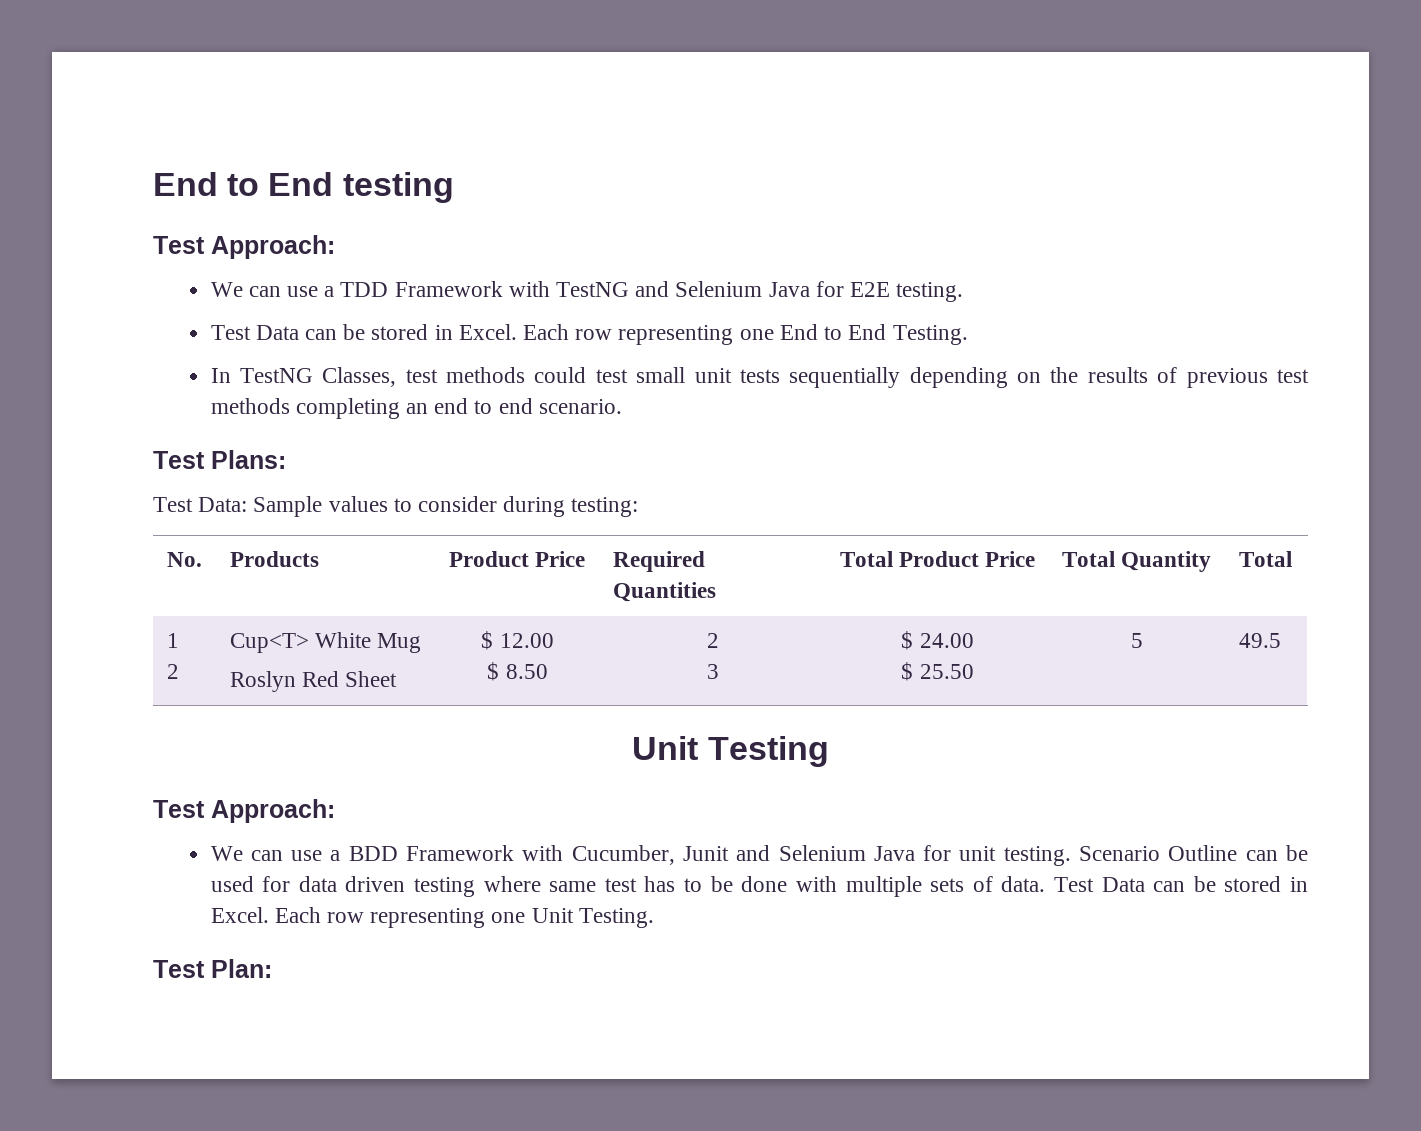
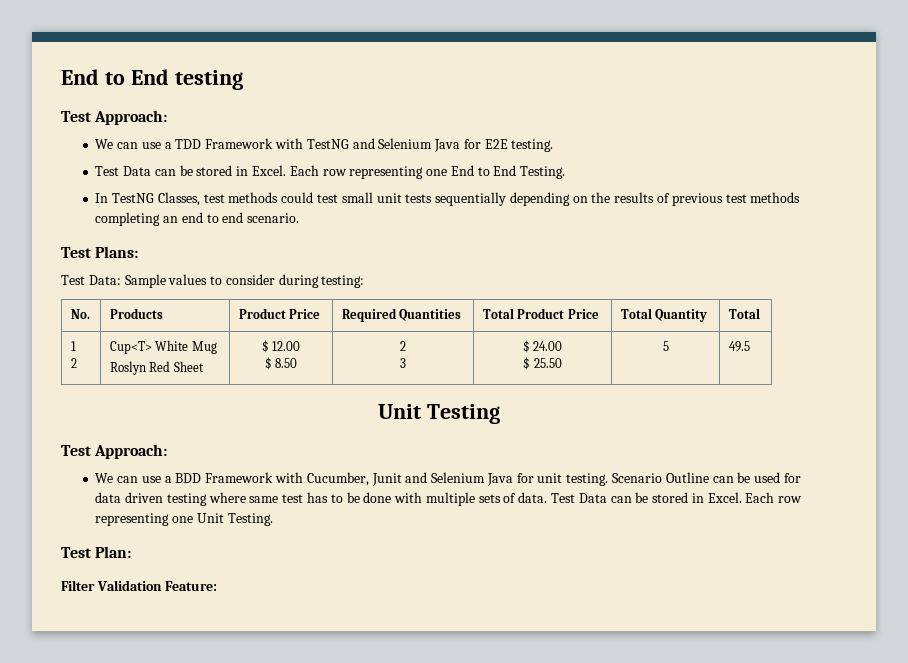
(272, 968) none -> [61,580,217,591] // Filter Validation Feature:

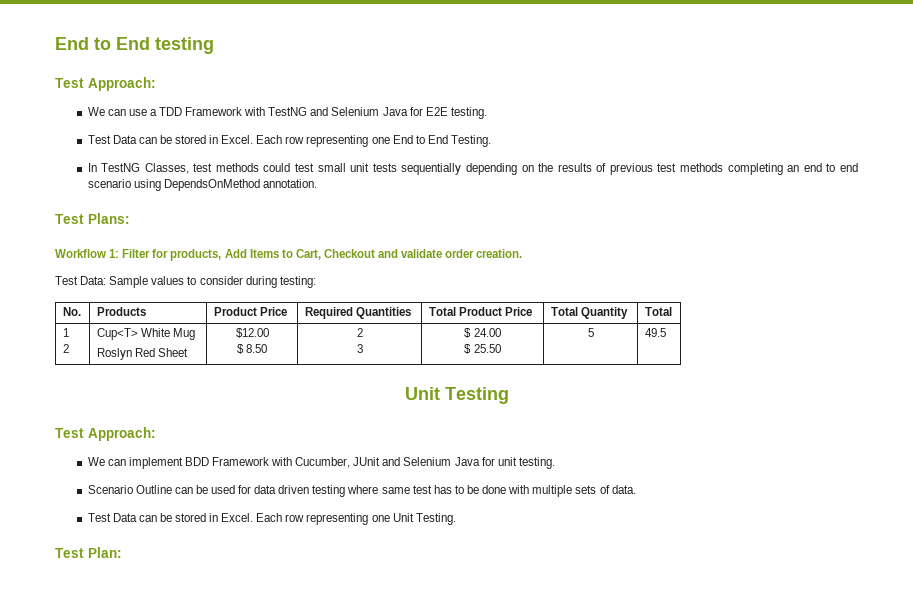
[247,213,300,223] [61,246,139,258] scenario. // Test Plans: -> [87,179,317,191] [55,213,130,224] [55,249,523,261] scenario using DependsOnMethod annotation. // Test Plans: // Workflow 1: Filter for products, Add Items to Cart, Checkout and validate order creation.
[261,340,301,353] $ 12.00 -> [235,328,269,338] $12.00
[141,476,172,483] use a -> [128,457,183,469] implement
[371,473,402,486] Junit -> [353,457,381,466] JUnit
(609, 479) none -> (555, 463) //
(548, 497) none -> (636, 489) //
[61,580,217,591] // Filter Validation Feature: -> (122, 552) none

